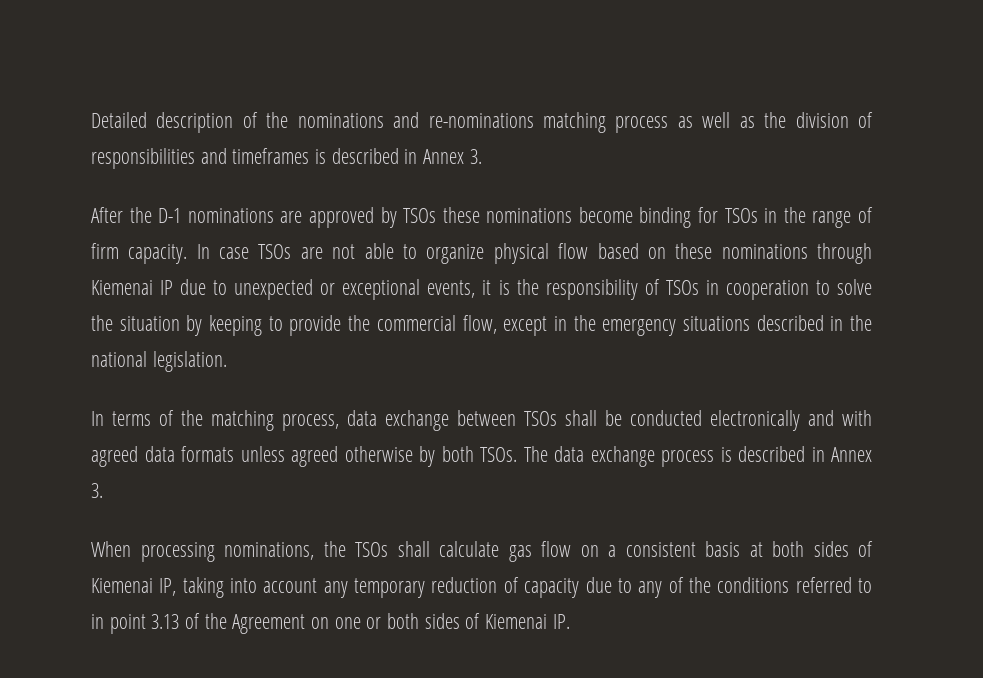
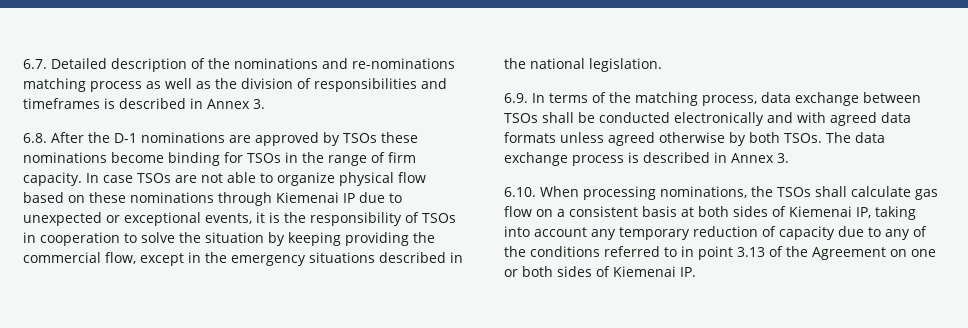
(91, 120) none -> [23,59,47,69] 6.7.
(482, 156) none -> [23,133,47,143] 6.8.
[268,315,342,336] to provide -> [345,232,409,246] providing
(227, 361) none -> [504,93,528,103] 6.9.
(103, 490) none -> [504,187,536,197] 6.10.

